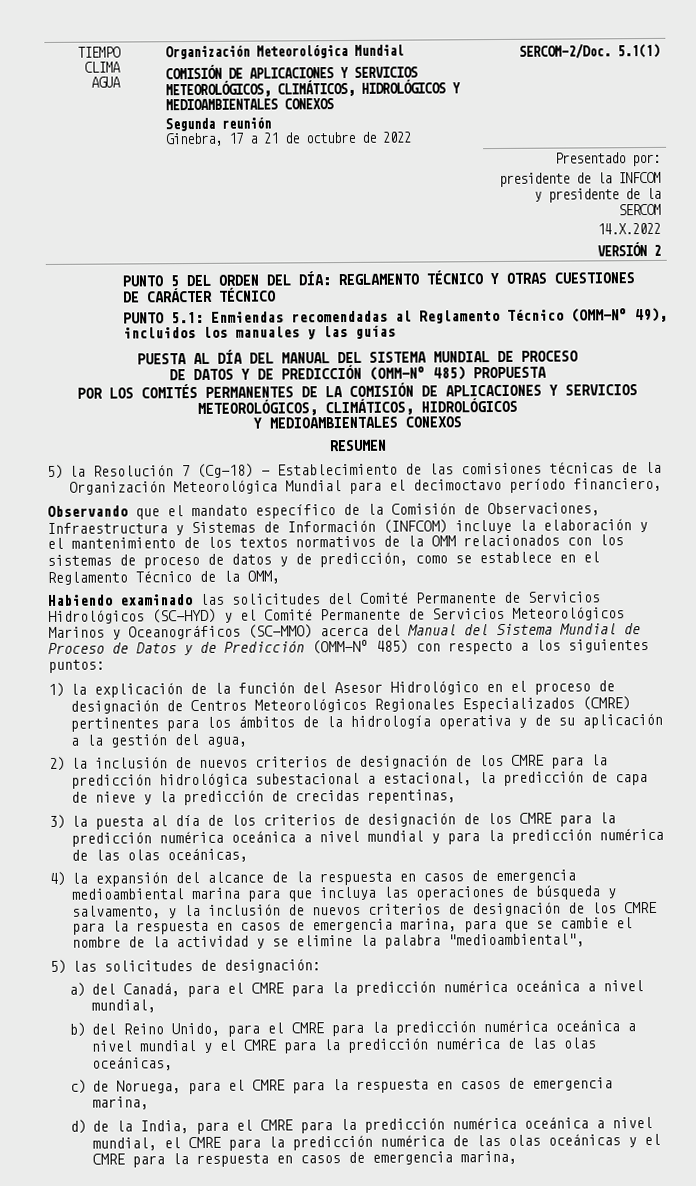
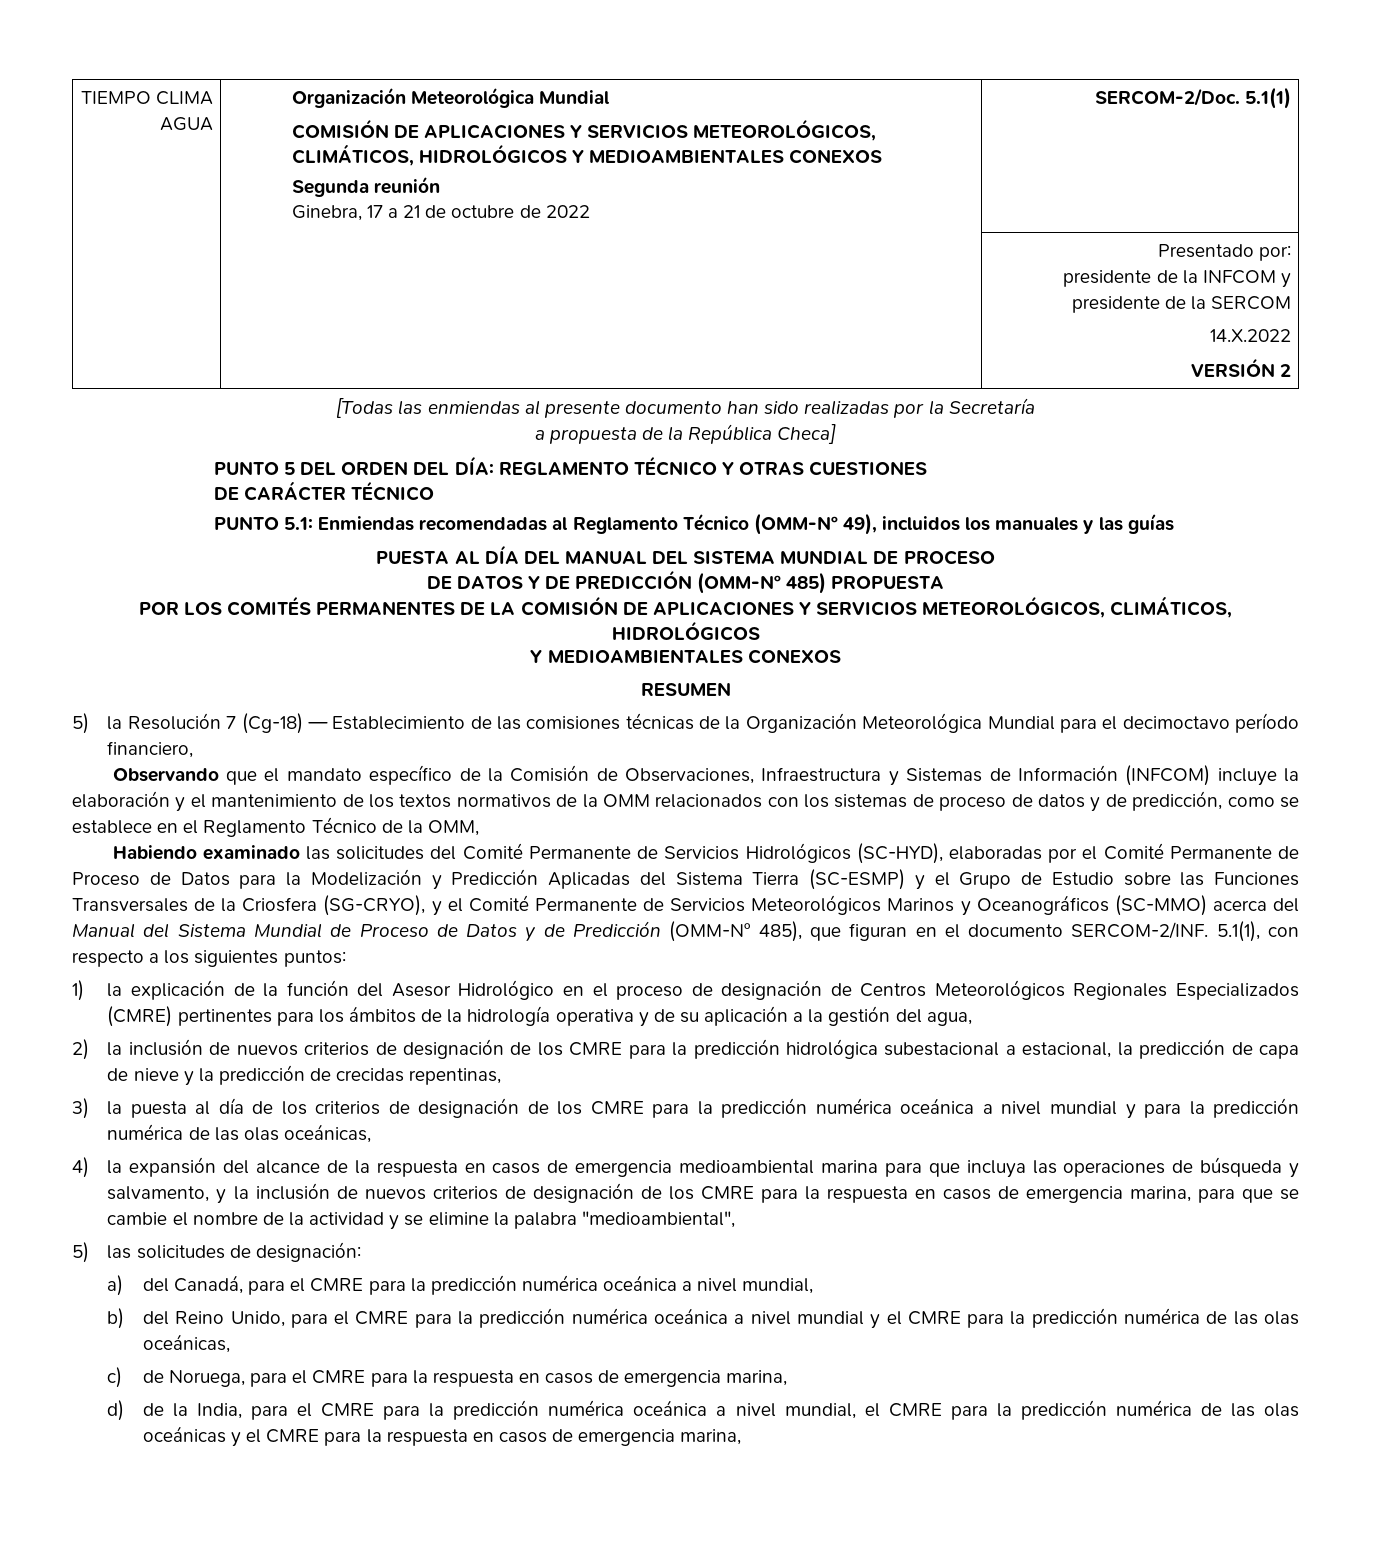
(661, 250) none -> [336,398,1035,418] [534,424,837,444] // [Todas las enmiendas al presente documento han sido realizadas por la Secretaría // a propuesta de la República Checa]
[152,608,217,624] (SC-HYD) -> [856,843,1300,864] [72,869,1299,890] [72,895,426,916] (SC-HYD), elaboradas por el Comité Permanente de Proceso de Datos para la Modelización y Predicción Aplicadas del Sistema Tierra (SC-ESMP) y el Grupo de Estudio sobre las Funciones Transversales de la Criosfera (SG-CRYO),
[376,639,409,654] 485) -> [758,921,1260,942] 485), que figuran en el documento SERCOM-2/INF. 5.1(1),

